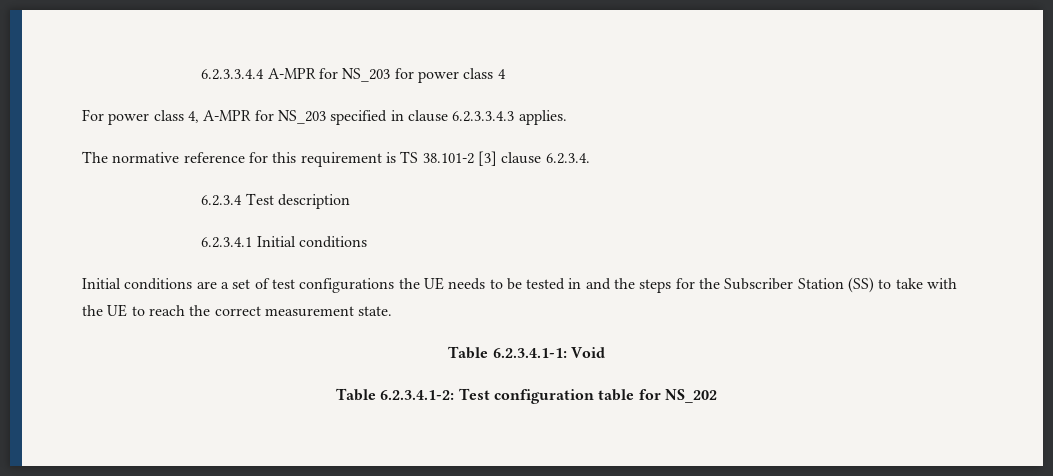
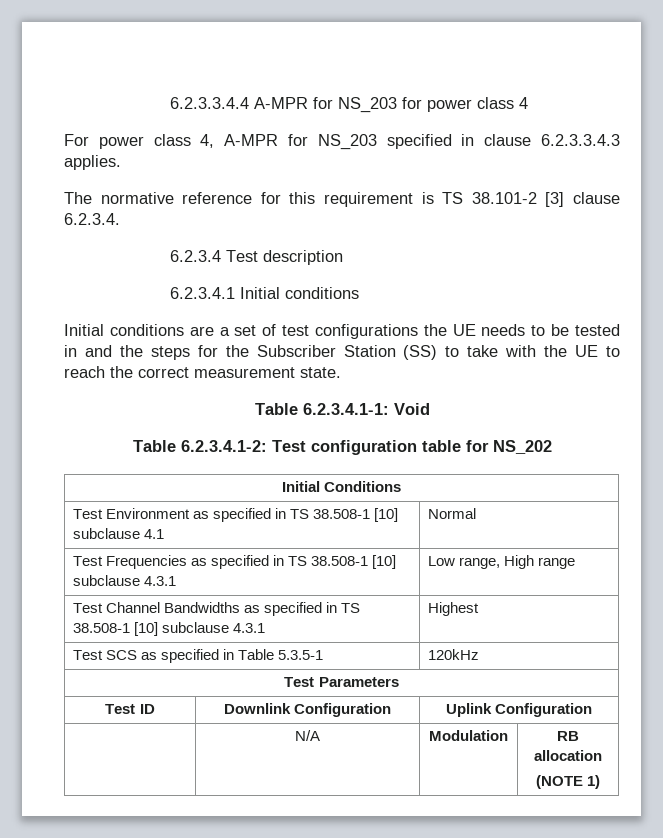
(717, 396) none -> [281,481,402,492] [72,508,399,522] [72,528,164,539] [427,508,476,519] [72,555,397,569] [72,575,176,586] [427,555,576,569] [72,602,361,616] [72,622,266,636] [427,602,479,616] [72,649,324,663] [427,649,479,660] [284,677,399,687] [105,704,155,714] [223,703,392,717] [445,703,593,717] [295,730,320,741] [429,730,508,741] [557,731,579,741] [534,750,602,761] [535,775,601,789] // Initial Conditions // Test Environment as specified in TS 38.508-1 [10] subclause 4.1 | Normal // Test Frequencies as specified in TS 38.508-1 [10] subclause 4.3.1 | Low range, High range // Test Channel Bandwidths as specified in TS 38.508-1 [10] subclause 4.3.1 | Highest // Test SCS as specified in Table 5.3.5-1 | 120kHz // Test Parameters // Test ID | Downlink Configuration | Uplink Configuration // | N/A | Modulation | RB allocation // (NOTE 1)

